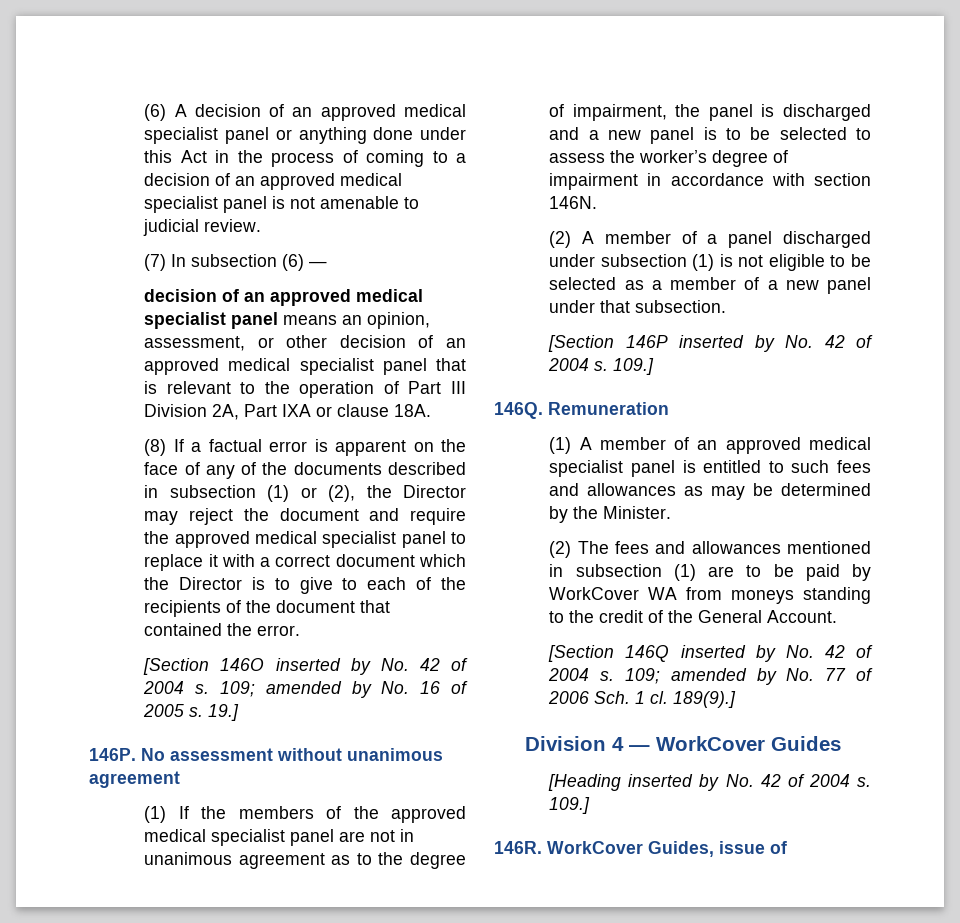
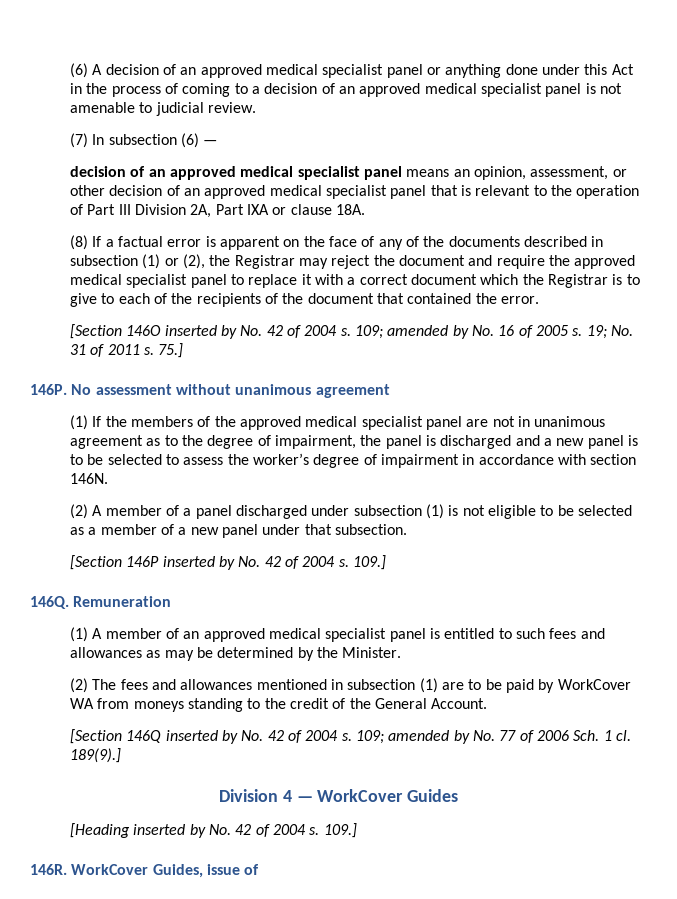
[403,485,467,498] Director -> [234,255,295,269] Registrar
[179,577,243,590] Director -> [547,274,608,288] Registrar
[208,704,240,721] 19.] -> [586,325,633,339] [70,343,184,358] 19; No. 31 of 2011 s. 75.]

